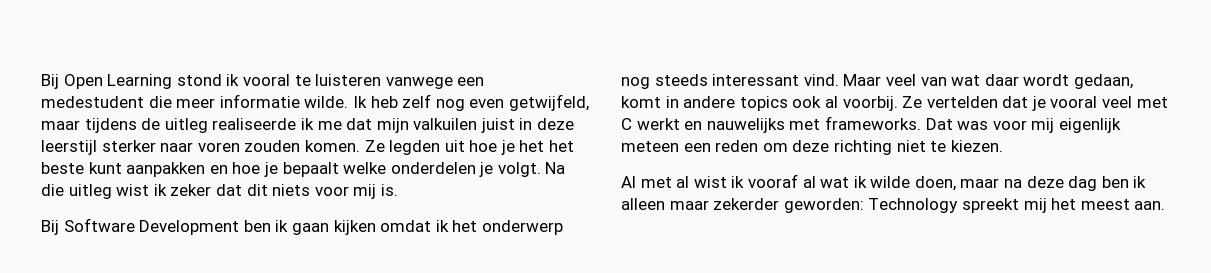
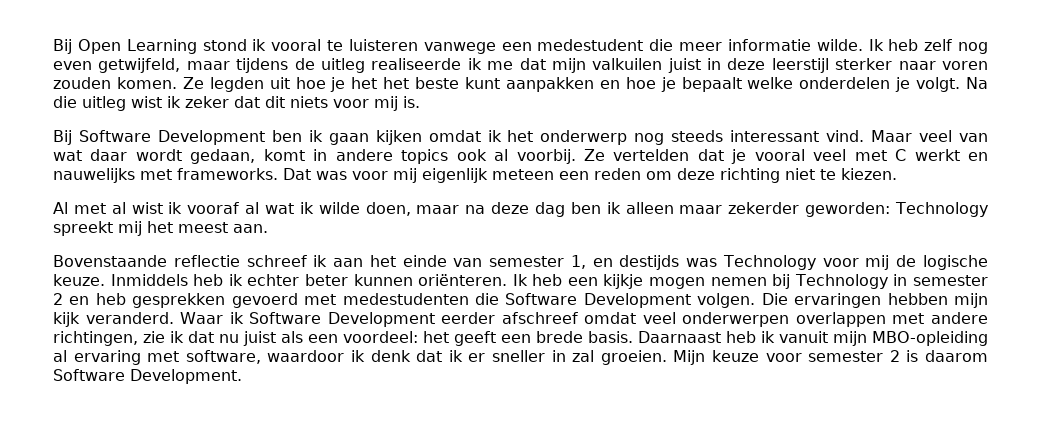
(1166, 205) none -> [53,255,989,270] [53,274,988,289] [53,293,989,308] [53,312,988,327] [53,331,988,346] [53,350,989,365] [53,369,242,384] // Bovenstaande reflectie schreef ik aan het einde van semester 1, en destijds was Technology voor mij de logische keuze. Inmiddels heb ik echter beter kunnen oriënteren. Ik heb een kijkje mogen nemen bij Technology in semester 2 en heb gesprekken gevoerd met medestudenten die Software Development volgen. Die ervaringen hebben mijn kijk veranderd. Waar ik Software Development eerder afschreef omdat veel onderwerpen overlappen met andere richtingen, zie ik dat nu juist als een voordeel: het geeft een brede basis. Daarnaast heb ik vanuit mijn MBO-opleiding al ervaring met software, waardoor ik denk dat ik er sneller in zal groeien. Mijn keuze voor semester 2 is daarom Software Development.

